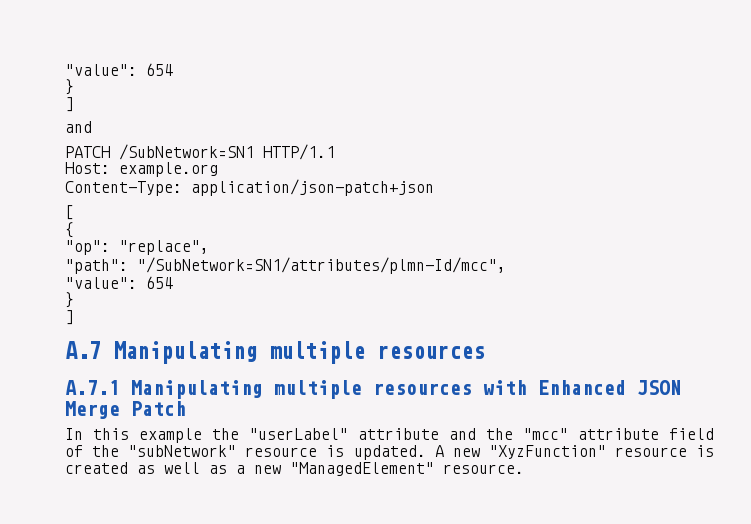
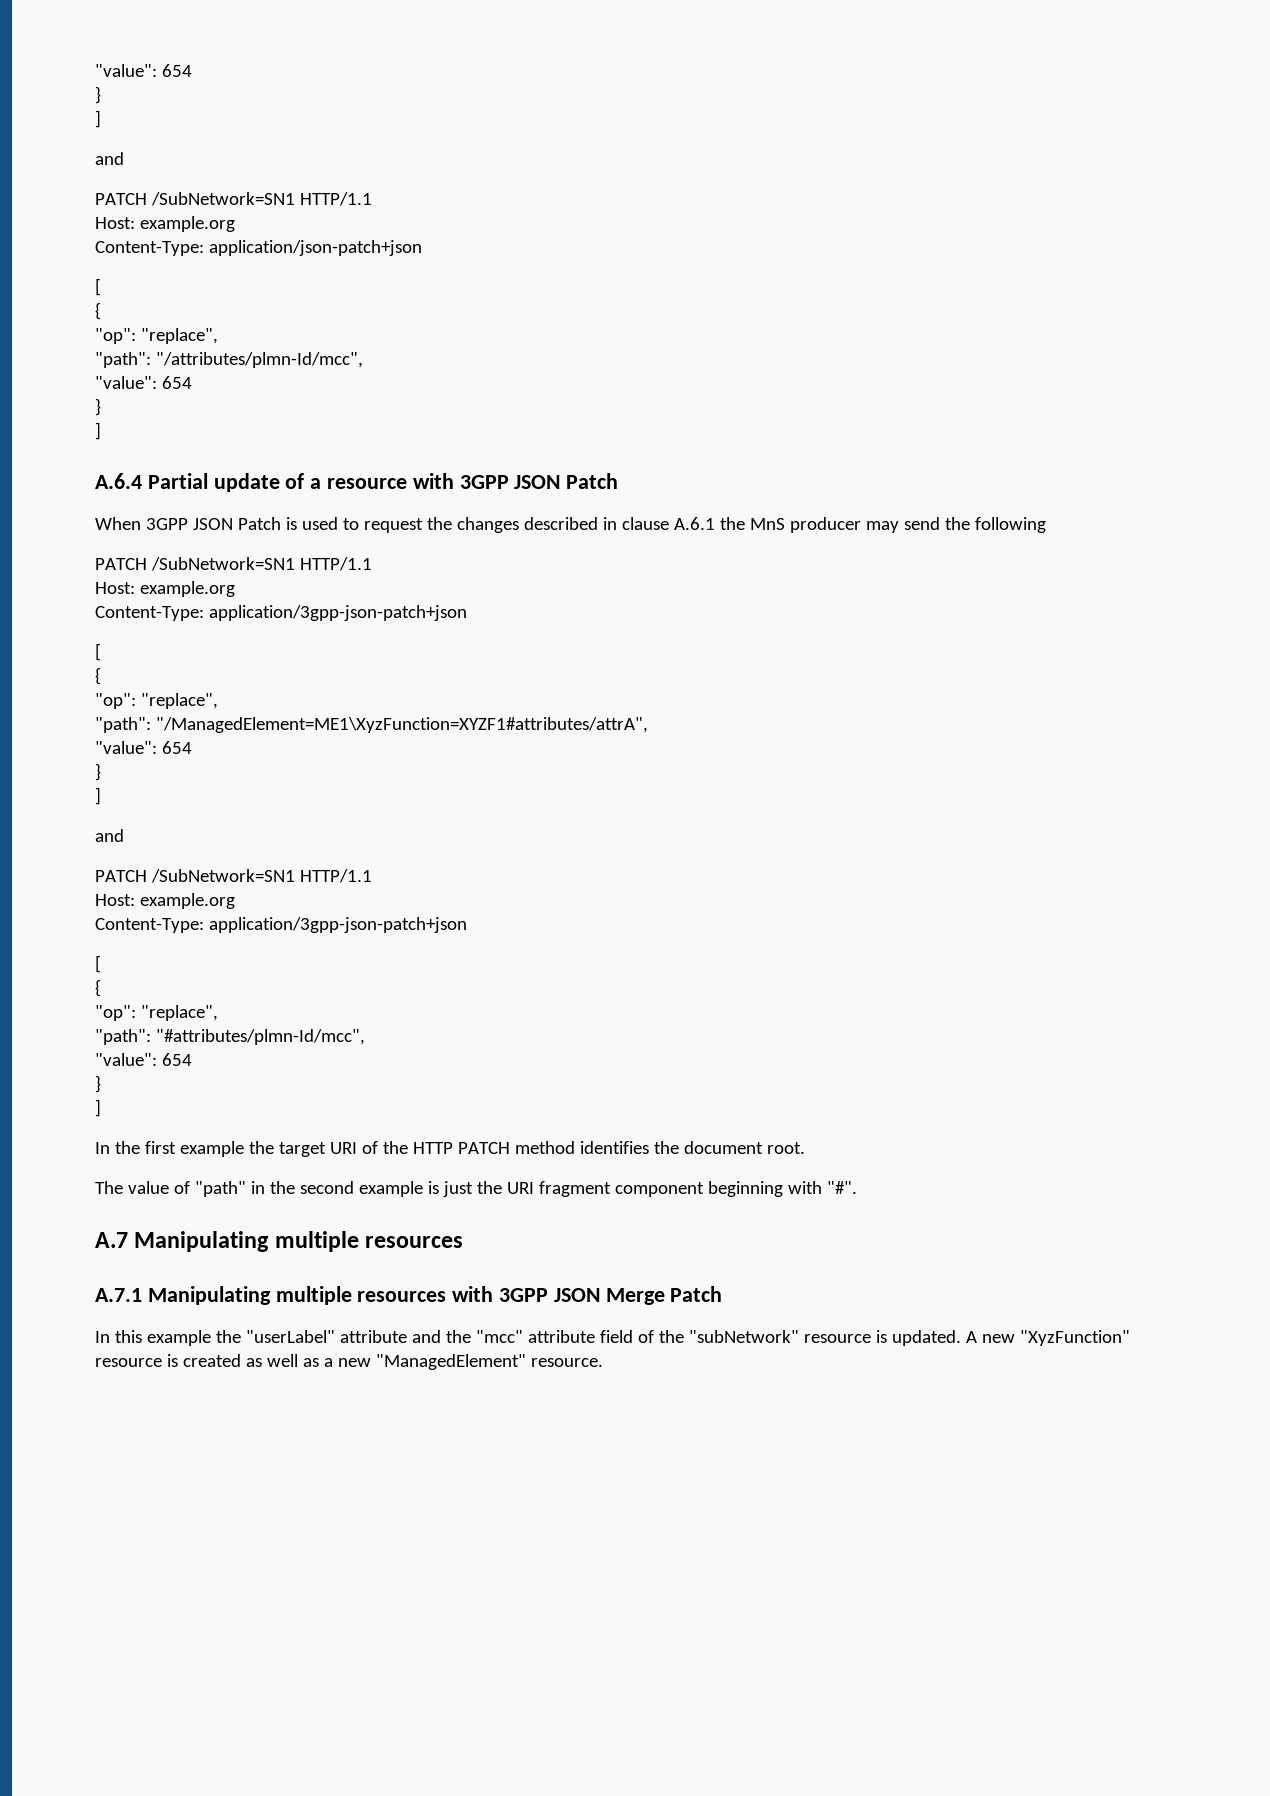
[137,257,506,274] [65,276,173,289] [65,292,74,308] [65,310,74,325] "/SubNetwork=SN1/attributes/plmn-Id/mcc", // "value": 654 // } // ] -> [155,352,363,368] [95,376,192,389] [95,398,101,416] [95,422,101,440] [95,473,619,492] [95,517,1046,533] [95,557,372,571] [95,581,235,597] [95,605,467,621] [95,643,101,661] [95,667,101,685] [95,693,218,709] [95,717,648,733] [95,741,192,754] [95,763,101,781] [95,787,101,805] [95,829,124,842] [95,869,372,883] [95,893,235,909] [95,917,467,933] [95,955,101,973] [95,979,101,997] [95,1005,218,1021] [95,1029,365,1045] [95,1053,192,1066] [95,1075,101,1093] [95,1099,101,1117] [95,1141,805,1157] [95,1181,857,1197] "/attributes/plmn-Id/mcc", // "value": 654 // } // ] // A.6.4 Partial update of a resource with 3GPP JSON Patch // When 3GPP JSON Patch is used to request the changes described in clause A.6.1 the MnS producer may send the following // PATCH /SubNetwork=SN1 HTTP/1.1 // Host: example.org // Content-Type: application/3gpp-json-patch+json // [ // { // "op": "replace", // "path": "/ManagedElement=ME1\XyzFunction=XYZF1#attributes/attrA", // "value": 654 // } // ] // and // PATCH /SubNetwork=SN1 HTTP/1.1 // Host: example.org // Content-Type: application/3gpp-json-patch+json // [ // { // "op": "replace", // "path": "#attributes/plmn-Id/mcc", // "value": 654 // } // ] // In the first example the target URI of the HTTP PATCH method identifies the document root. // The value of "path" in the second example is just the URI fragment component beginning with "#".
[538,380,626,395] Enhanced -> [499,1288,549,1302] 3GPP

